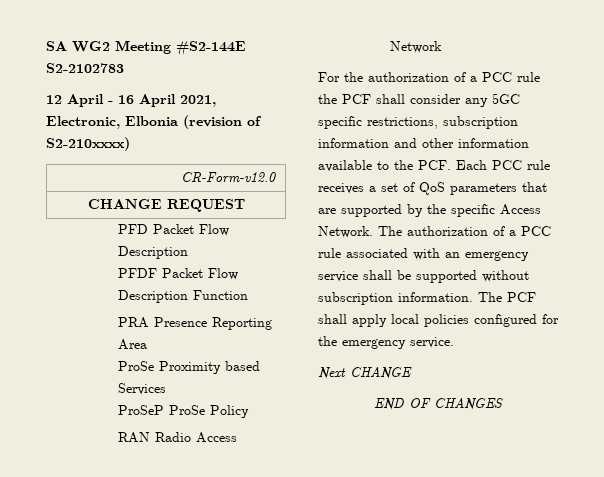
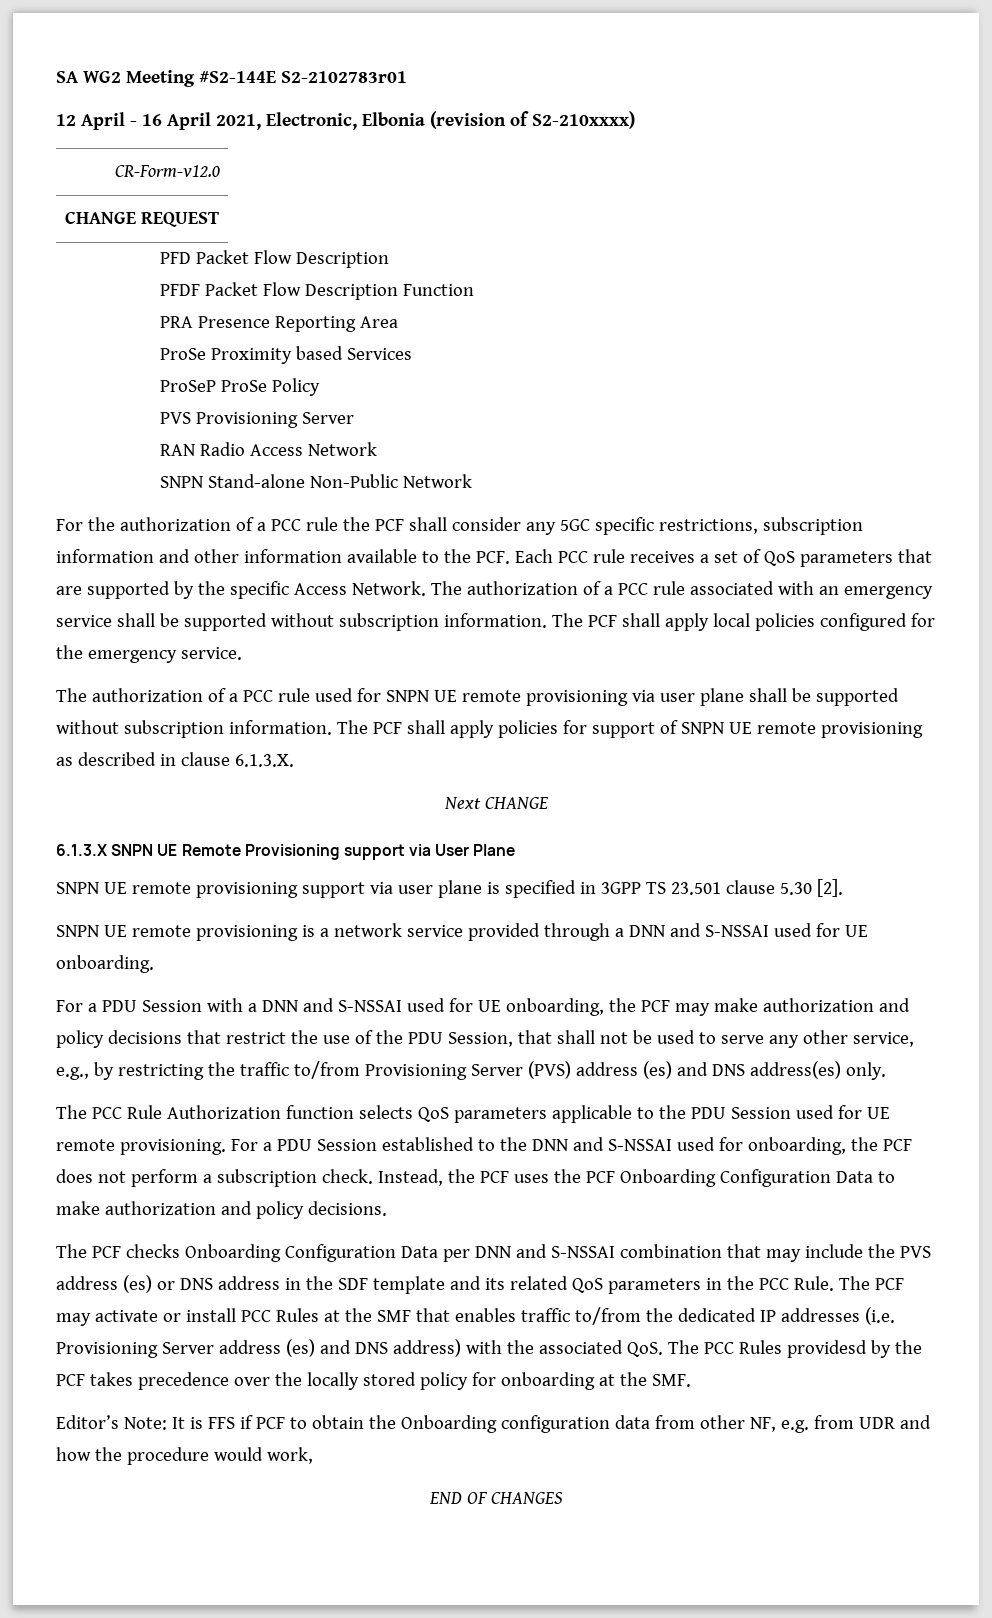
[46,63,124,73] S2-2102783 -> [280,71,407,83] S2-2102783r01
(249, 411) none -> [160,412,355,428] // PVS Provisioning Server
(442, 47) none -> [160,474,473,488] // SNPN Stand-alone Non-Public Network
[318,367,412,379] Next CHANGE -> [56,688,899,706] [56,720,923,738] [56,752,294,767] [443,797,548,809] [56,844,516,860] [56,879,843,898] [56,923,868,941] [56,955,154,973] [56,998,910,1016] [56,1030,914,1048] [56,1061,886,1080] [56,1105,890,1123] [56,1137,912,1155] [56,1169,895,1187] [56,1201,387,1219] [56,1244,931,1262] [56,1275,904,1294] [56,1307,895,1326] [56,1339,922,1358] [56,1372,691,1390] [56,1415,931,1433] [56,1447,313,1465] The authorization of a PCC rule used for SNPN UE remote provisioning via user plane shall be supported without subscription information. The PCF shall apply policies for support of SNPN UE remote provisioning as described in clause 6.1.3.X. // Next CHANGE // 6.1.3.X SNPN UE Remote Provisioning support via User Plane // SNPN UE remote provisioning support via user plane is specified in 3GPP TS 23.501 clause 5.30 [2]. // SNPN UE remote provisioning is a network service provided through a DNN and S-NSSAI used for UE onboarding. // For a PDU Session with a DNN and S-NSSAI used for UE onboarding, the PCF may make authorization and policy decisions that restrict the use of the PDU Session, that shall not be used to serve any other service, e.g., by restricting the traffic to/from Provisioning Server (PVS) address (es) and DNS address(es) only. // The PCC Rule Authorization function selects QoS parameters applicable to the PDU Session used for UE remote provisioning. For a PDU Session established to the DNN and S-NSSAI used for onboarding, the PCF does not perform a subscription check. Instead, the PCF uses the PCF Onboarding Configuration Data to make authorization and policy decisions. // The PCF checks Onboarding Configuration Data per DNN and S-NSSAI combination that may include the PVS address (es) or DNS address in the SDF template and its related QoS parameters in the PCC Rule. The PCF may activate or install PCC Rules at the SMF that enables traffic to/from the dedicated IP addresses (i.e. Provisioning Server address (es) and DNS address) with the associated QoS. The PCC Rules providesd by the PCF takes precedence over the locally stored policy for onboarding at the SMF. // Editor’s Note: It is FFS if PCF to obtain the Onboarding configuration data from other NF, e.g. from UDR and how the procedure would work,

